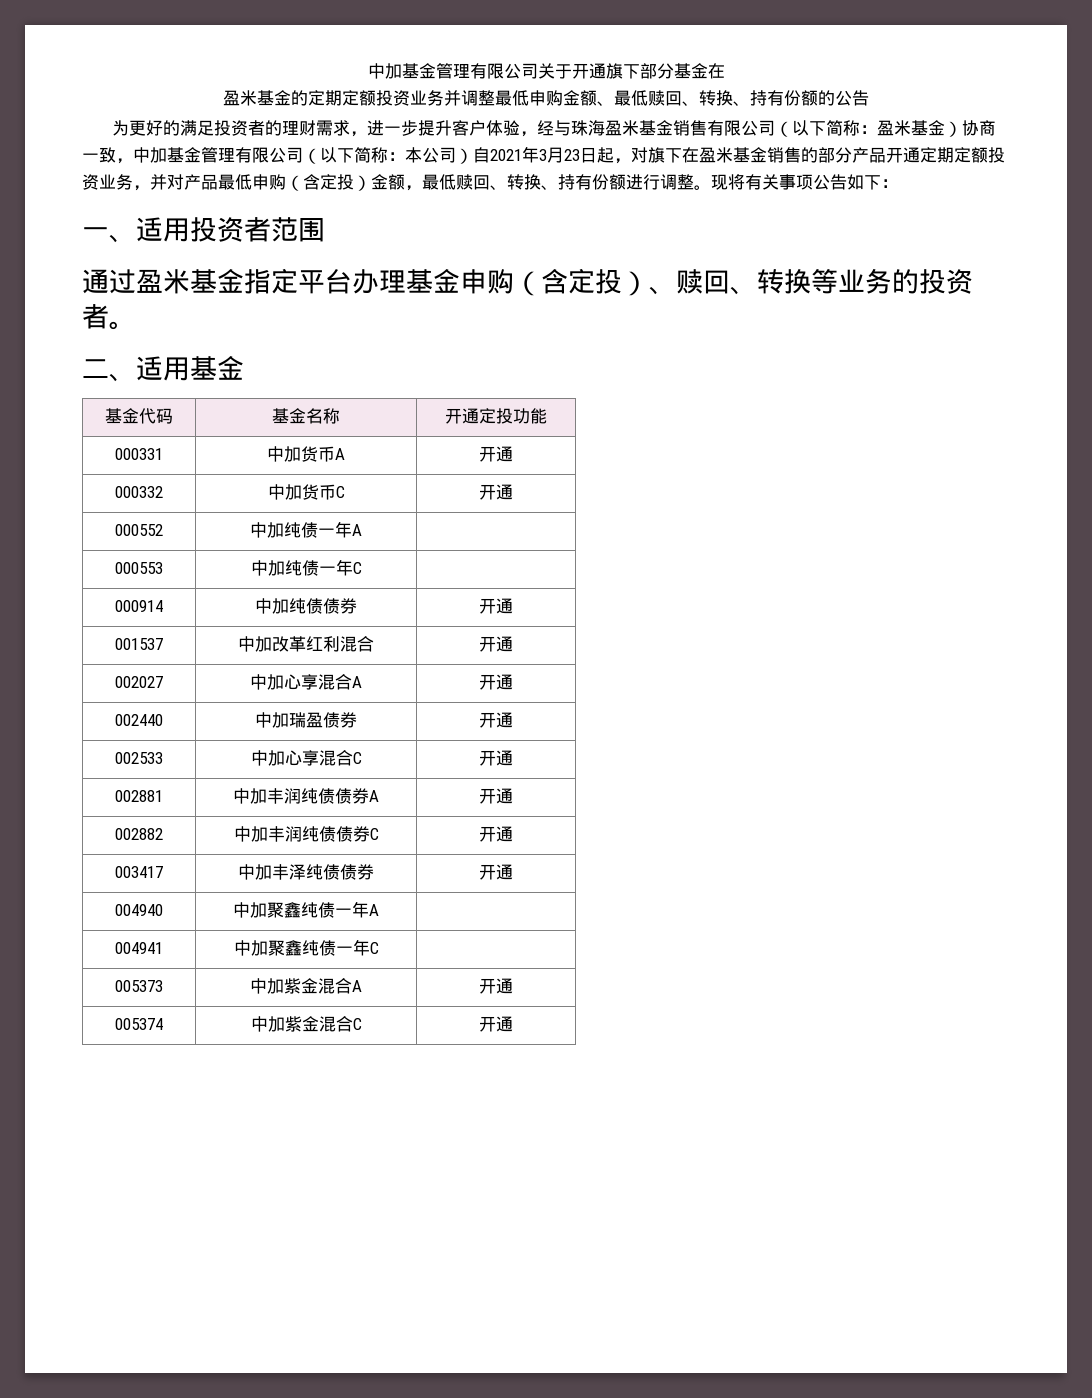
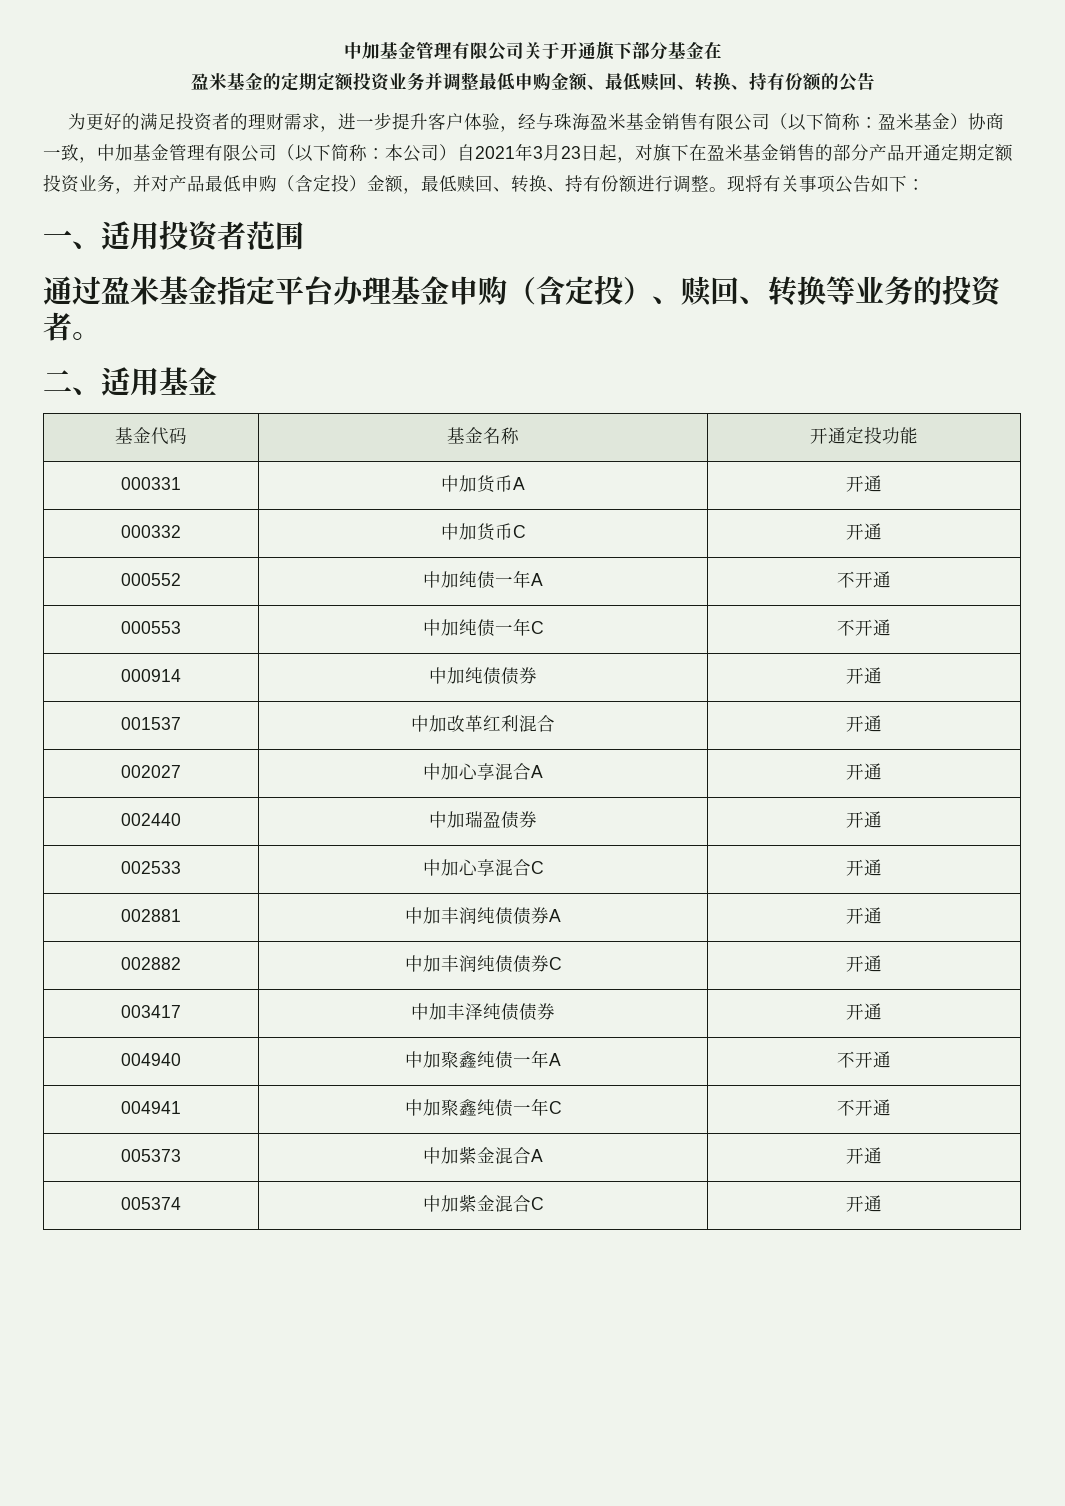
(362, 530) none -> [836,571,891,588] 不开通
(362, 568) none -> [836,619,891,636] 不开通
(379, 910) none -> [836,1051,891,1068] 不开通
(379, 948) none -> [836,1099,891,1116] 不开通

